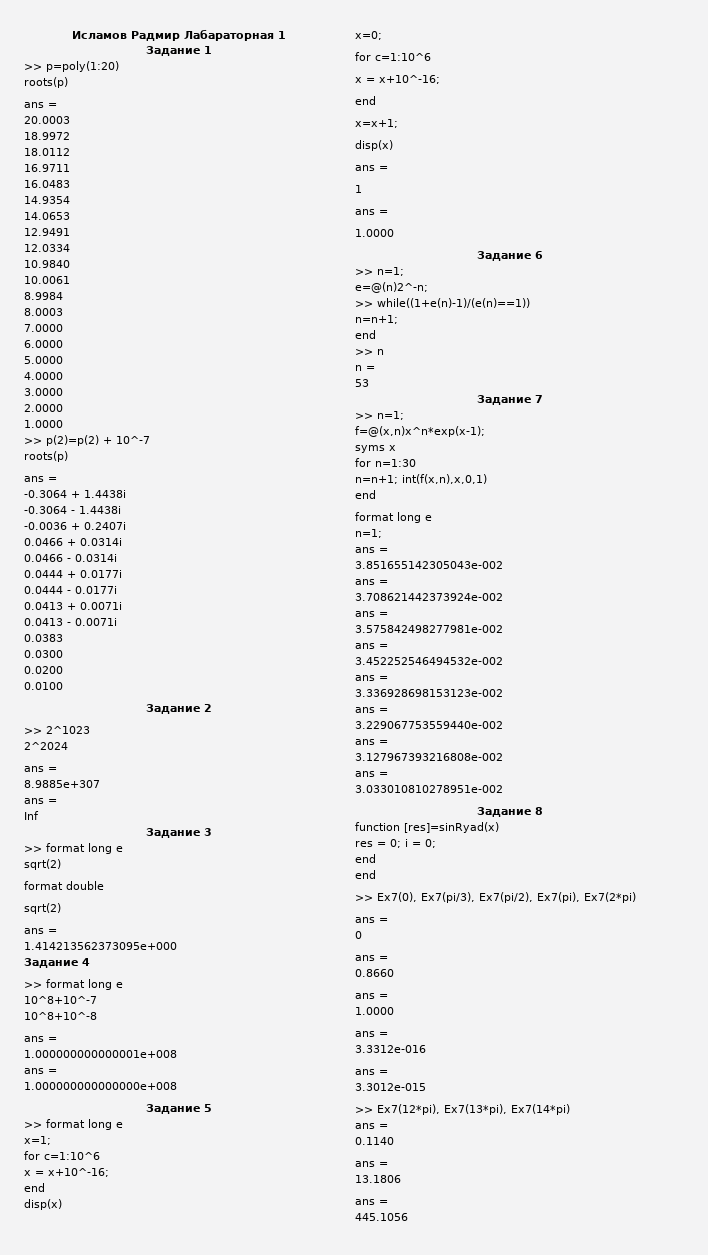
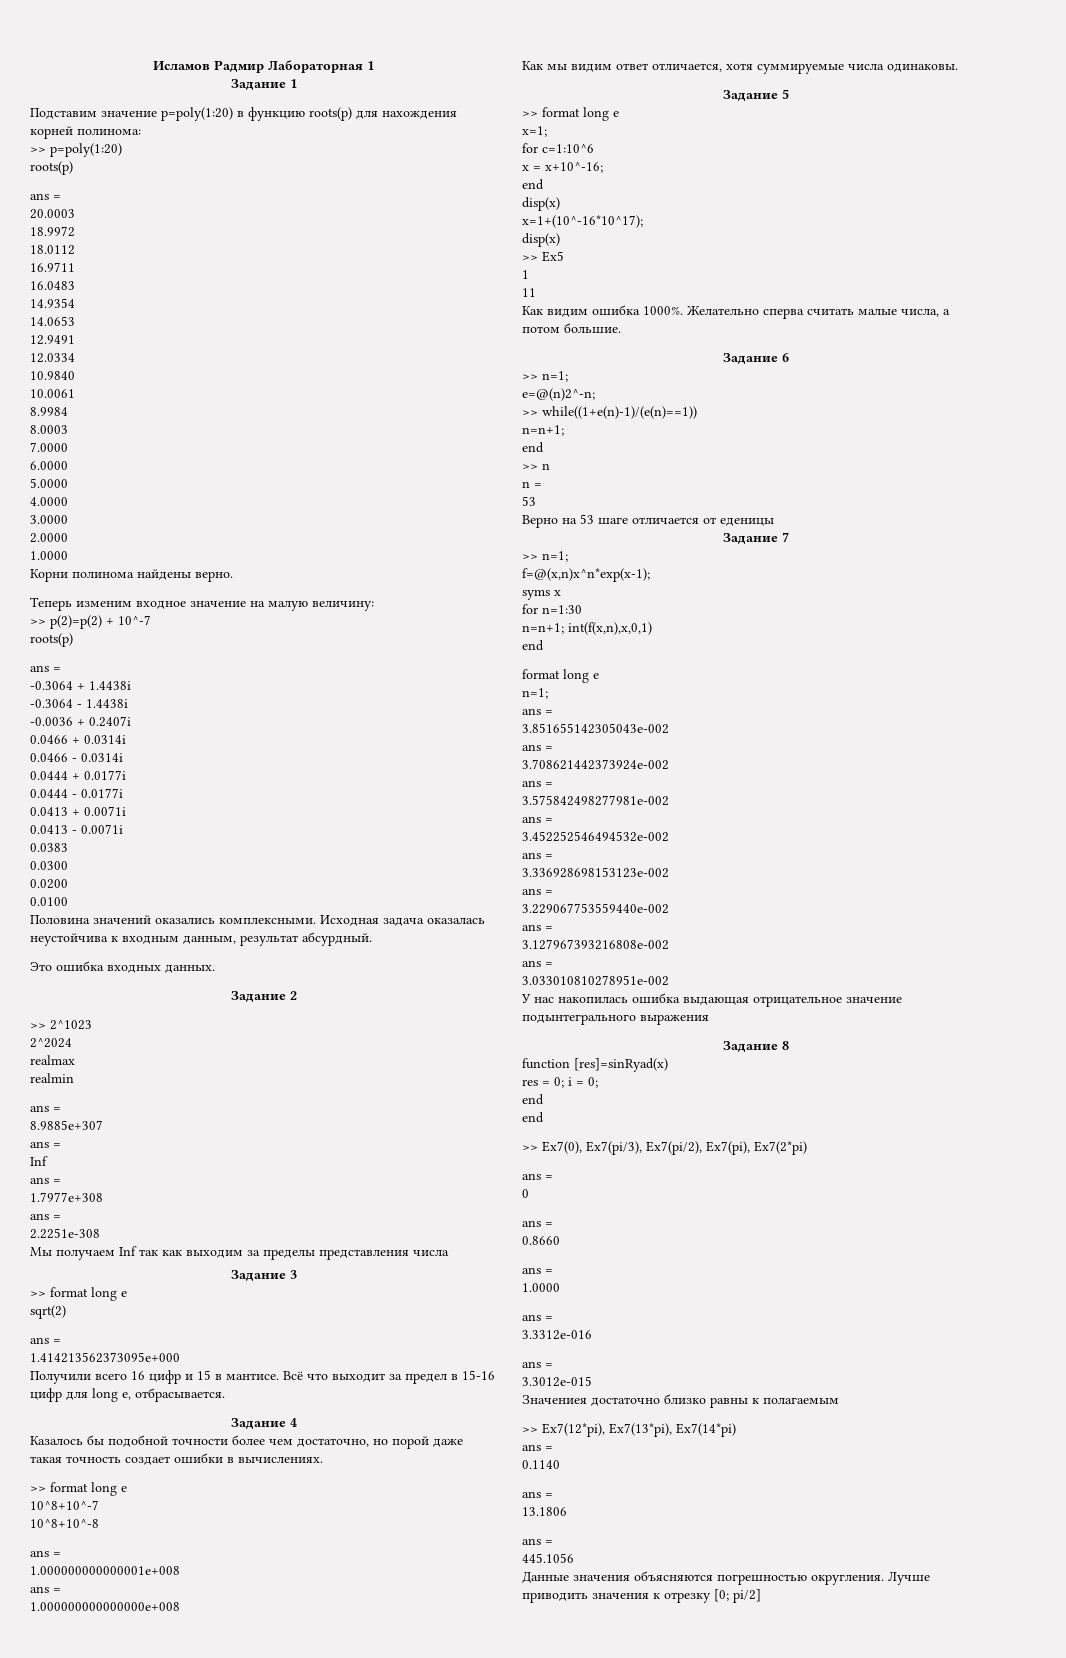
[184,29,274,41] Лабараторная -> [268,60,363,73] Лабораторная
(212, 50) none -> [30,107,457,121] [30,126,141,139] // Подставим значение p=poly(1:20) в функцию roots(p) для нахождения корней полинома:
(63, 424) none -> [30,569,233,582] [30,597,374,611] // Корни полинома найдены верно. // Теперь изменим входное значение на малую величину:
(63, 686) none -> [30,915,485,926] [30,932,372,946] [30,961,215,973] // Половина значений оказались комплексными. Исходная задача оказалась неустойчива к входным данным, результат абсурдный. // Это ошибка входных данных.
(68, 746) none -> [30,1055,75,1065] [30,1073,74,1083] // realmax // realmin
(39, 815) none -> [30,1177,61,1184] [30,1192,103,1202] [30,1213,61,1220] [30,1228,100,1239] [30,1246,449,1260] // ans = // 1.7977e+308 // ans = // 2.2251e-308 // Мы получаем Inf так как выходим за пределы представления числа
[24,881,104,890] [24,903,61,914] // format double // sqrt(2) -> (66, 1312) none
[24,958,90,968] Задание 4 -> [30,1370,495,1384] [30,1388,225,1402] [230,1418,297,1430] [30,1435,463,1449] [30,1453,323,1465] Получили всего 16 цифр и 15 в мантисе. Всё что выходит за предел в 15-16 цифр для long e, отбрасывается. // Задание 4 // Казалось бы подобной точности более чем достаточно, но порой даже такая точность создает ошибки в вычислениях.
(177, 1086) none -> [522,61,958,74] // Как мы видим ответ отличается, хотя суммируемые числа одинаковы.
[355,31,382,40] [355,52,431,61] [355,75,440,84] [355,96,376,105] [355,119,398,128] [355,140,393,151] [355,165,388,171] [355,185,362,193] [355,209,388,215] [355,229,394,237] x=0; // for c=1:10^6 // x = x+10^-16; // end // x=x+1; // disp(x) // ans = // 1 // ans = // 1.0000 -> [522,215,643,228] [522,233,560,247] [522,251,564,262] [522,270,529,279] [522,288,536,297] [522,305,950,319] [522,323,621,334] x=1+(10^-16*10^17); // disp(x) // >> Ex5 // 1 // 11 // Как видим ошибка 1000%. Желательно сперва считать малые числа, а потом большие.
(369, 383) none -> [522,514,774,528] // Верно на 53 шаге отличается от еденицы
(503, 789) none -> [521,993,902,1007] [522,1014,709,1025] // У нас накопилась ошибка выдающая отрицательное значение подынтегрального выражения
(426, 1087) none -> [522,1394,839,1408] // Значениея достаточно близко равны к полагаемым
(408, 1217) none -> [522,1571,930,1585] [522,1589,761,1603] // Данные значения объясняются погрешностью округления. Лучше приводить значения к отрезку [0; pi/2]

